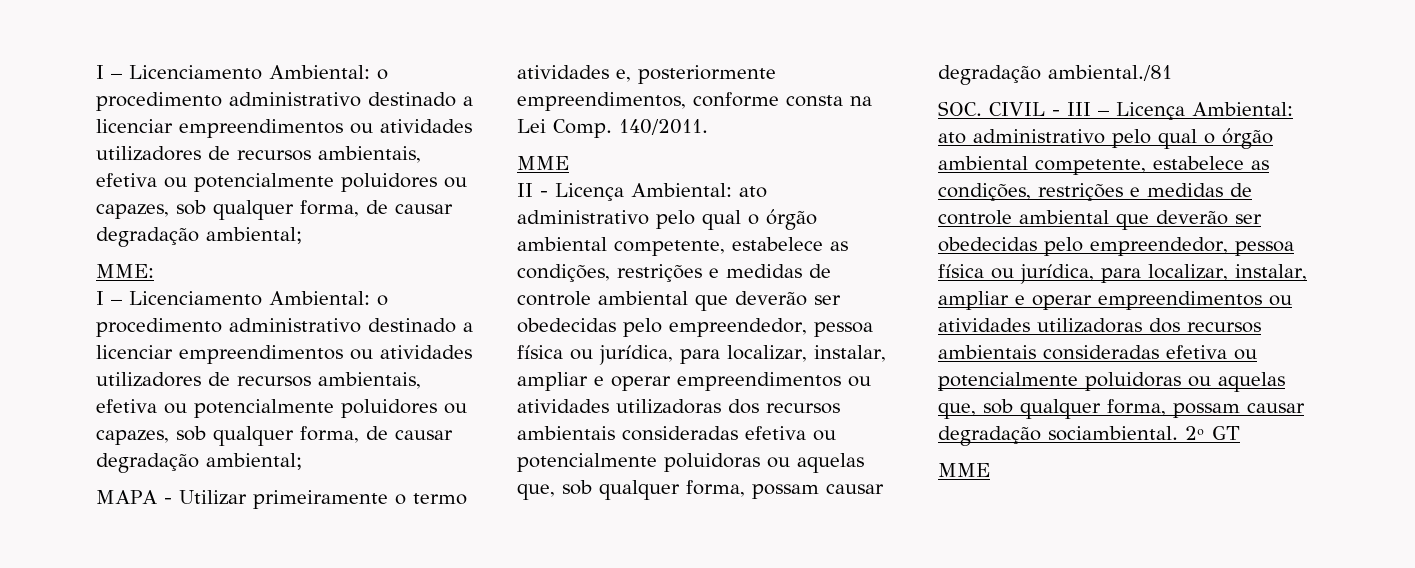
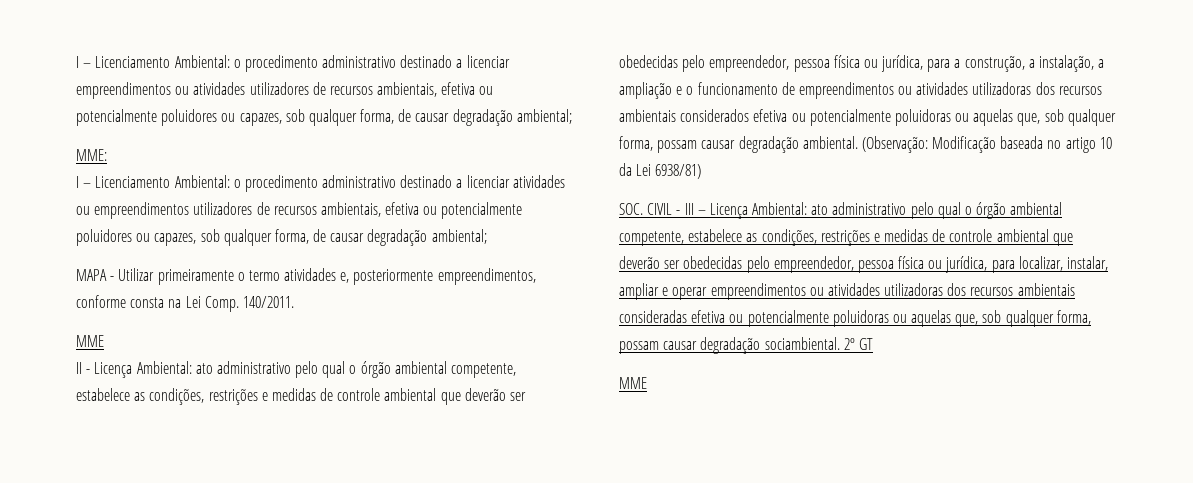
[179,345,472,364] empreendimentos ou atividades -> [512,175,565,188] [76,202,190,219] atividades ou empreendimentos
[727,345,886,362] [517,372,871,391] [517,399,840,414] [517,426,738,441] localizar, instalar, ampliar e operar empreendimentos ou atividades utilizadoras dos recursos ambientais consideradas -> [954,55,1105,72] [619,82,1102,99] [619,109,750,122] a construção, a instalação, a ampliação e o funcionamento de empreendimentos ou atividades utilizadoras dos recursos ambientais considerados
[1048,65,1172,81] ambiental./81 -> [802,136,1112,153] [619,163,702,179] ambiental. (Observação: Modificação baseada no artigo 10 da Lei 6938/81)

